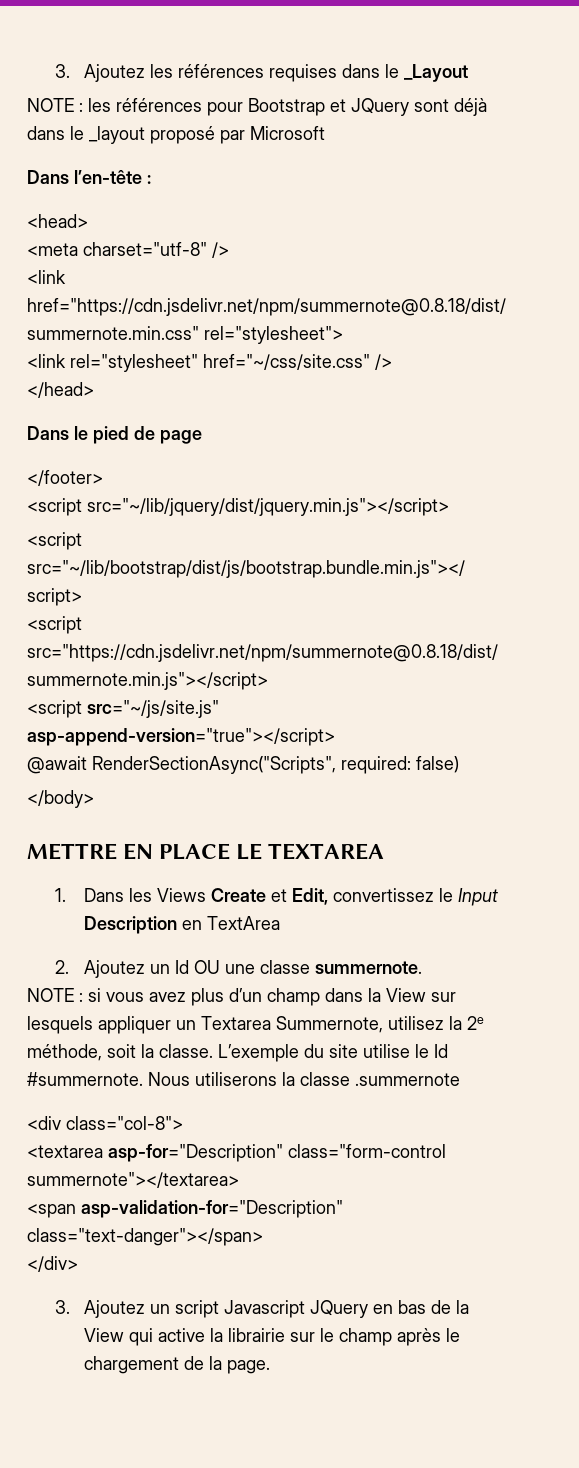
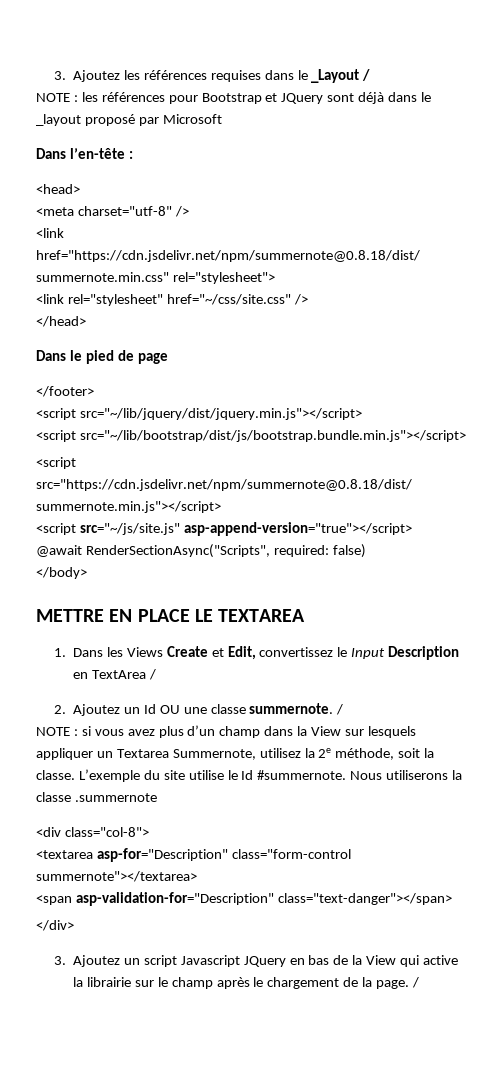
(468, 73) none -> [362,69,371,81] /
(280, 923) none -> [148,669,156,680] /
(422, 967) none -> [336,704,344,715] /
(270, 1367) none -> [411,977,419,988] /

